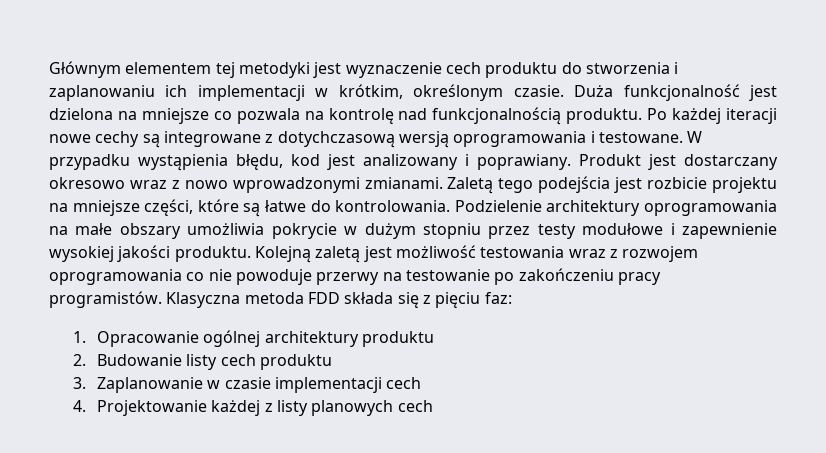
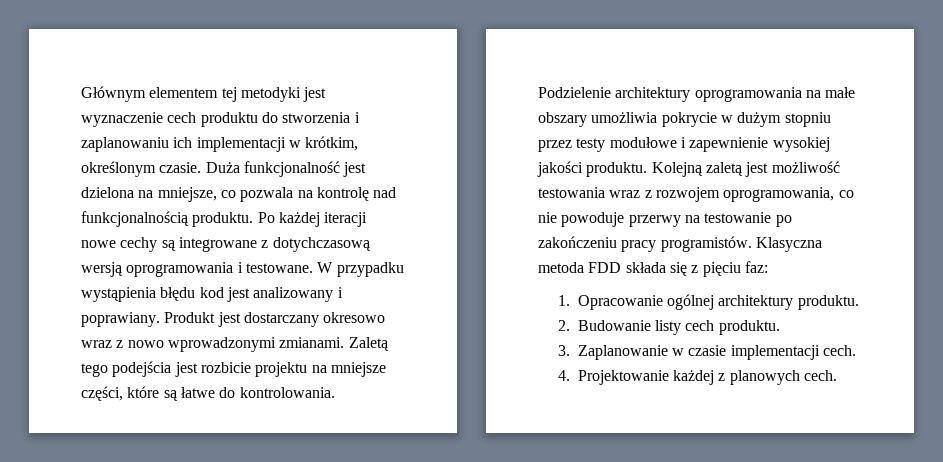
[141,108,209,124] mniejsze -> [157,187,217,202] mniejsze,
[236,154,283,170] błędu, -> [160,287,196,301] błędu
[49,269,182,285] oprogramowania -> [723,187,835,202] oprogramowania,
[361,331,434,347] produktu -> [797,295,859,310] produktu.
[259,354,332,370] produktu -> [718,320,780,335] produktu.
[386,377,422,389] cech -> [822,345,856,356] cech.
[276,400,433,416] listy planowych cech -> [729,370,837,385] planowych cech.

